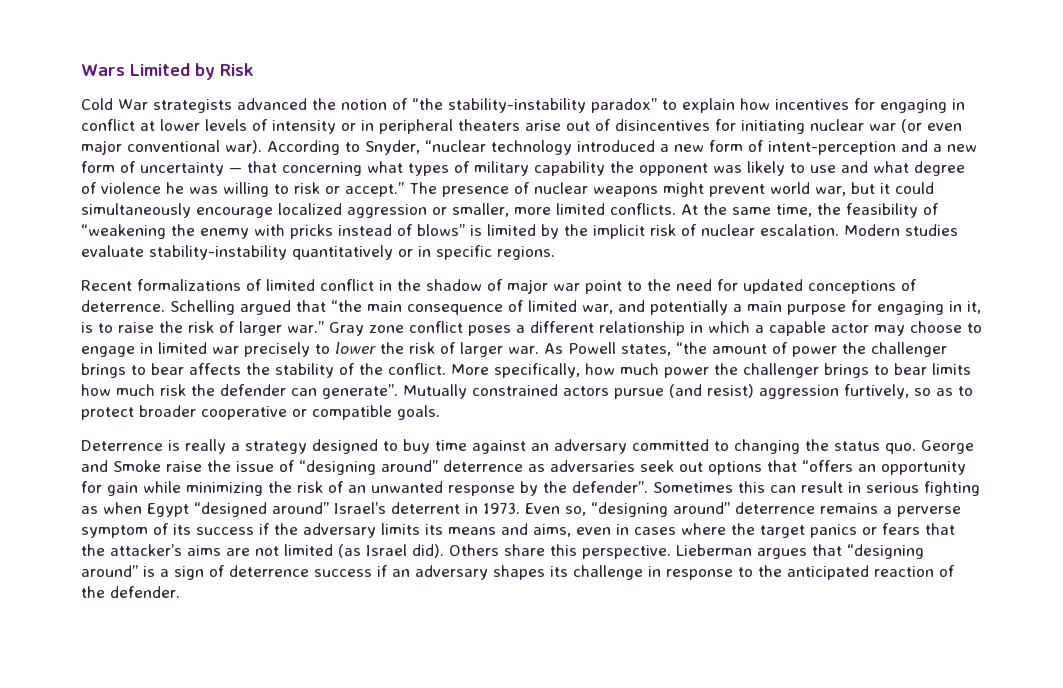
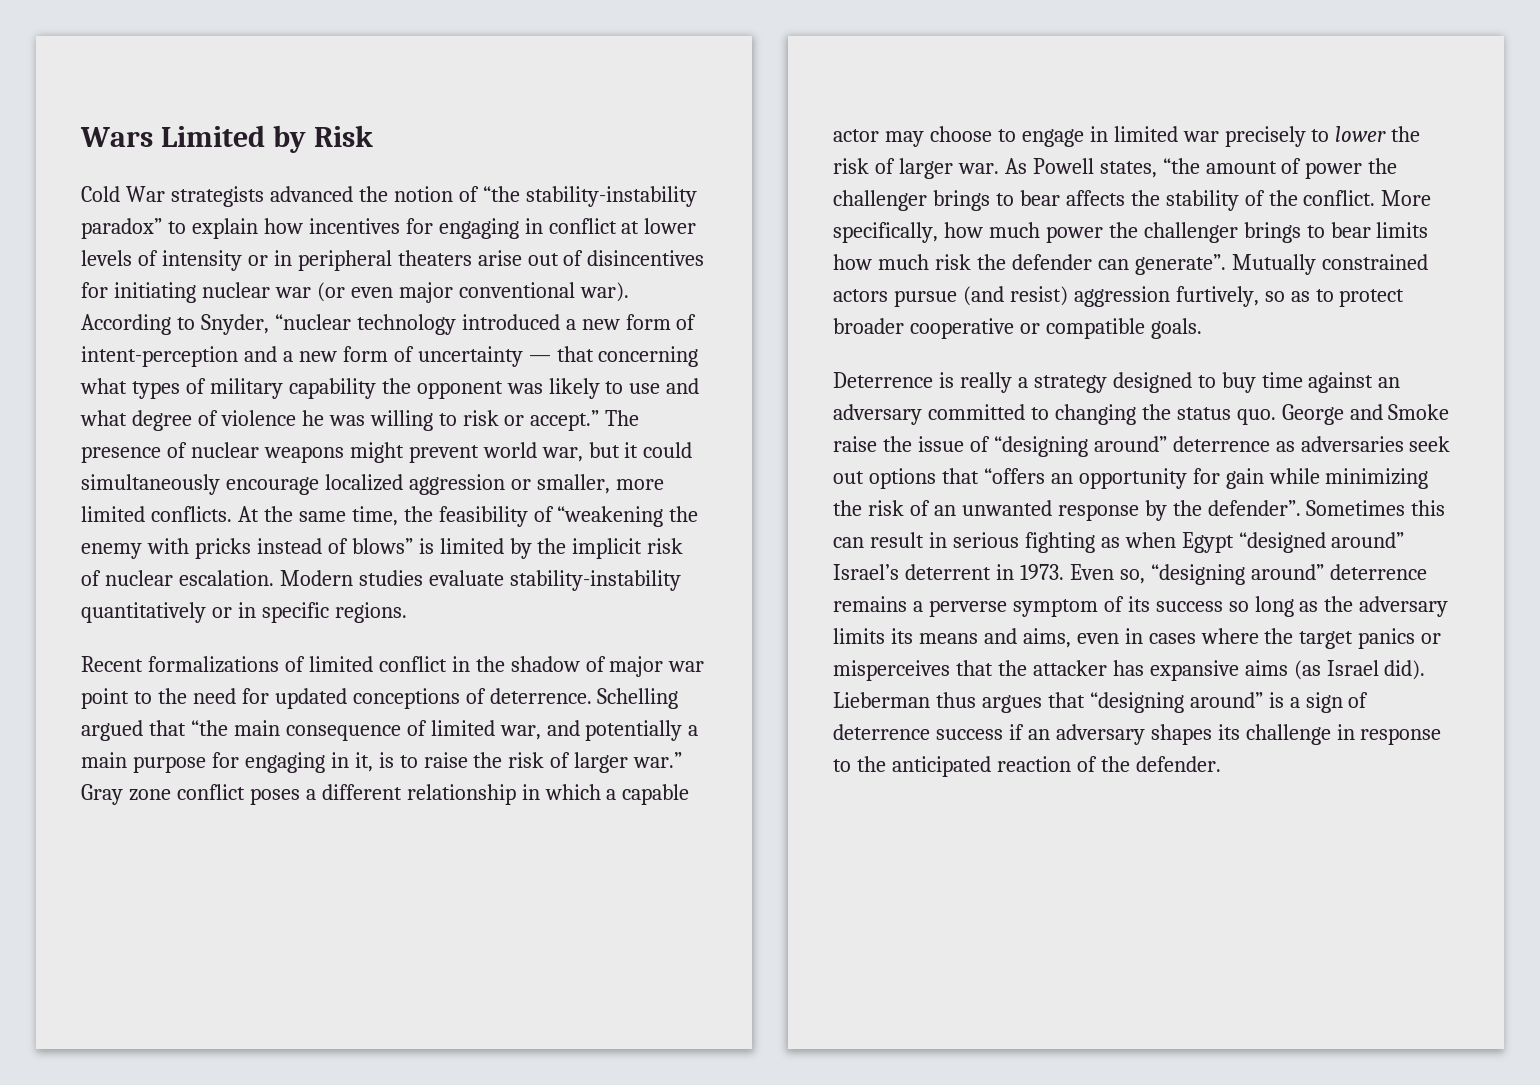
[259,523,270,535] if -> [1228,596,1319,617] so long as
[882,523,920,535] fears -> [833,660,950,681] misperceives
[110,544,752,559] attacker’s aims are not limited (as Israel did). Others share this perspective. Lieberman -> [1032,660,1426,681] [833,692,976,708] attacker has expansive aims (as Israel did). Lieberman thus

